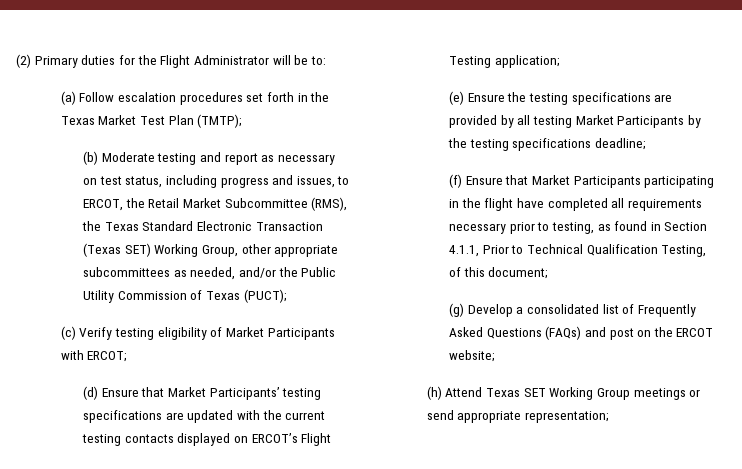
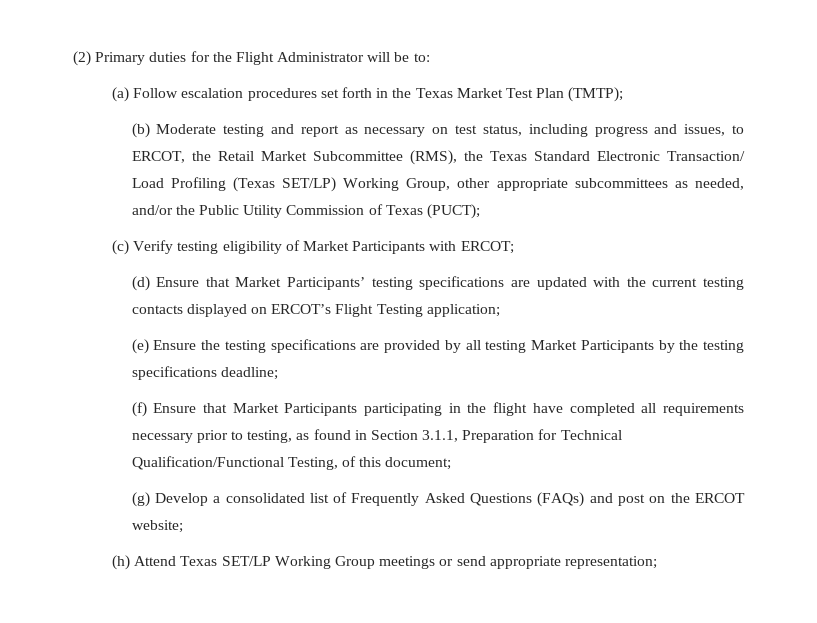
[255,222,323,231] [82,243,151,257] Transaction (Texas SET) -> [666,151,745,161] [131,177,337,192] Transaction/ Load Profiling (Texas SET/LP)
[448,244,658,257] 4.1.1, Prior to Technical Qualification -> [422,429,622,443] [131,456,284,470] 3.1.1, Preparation for Technical Qualification/Functional
[523,388,546,397] SET -> [221,556,271,566] SET/LP

